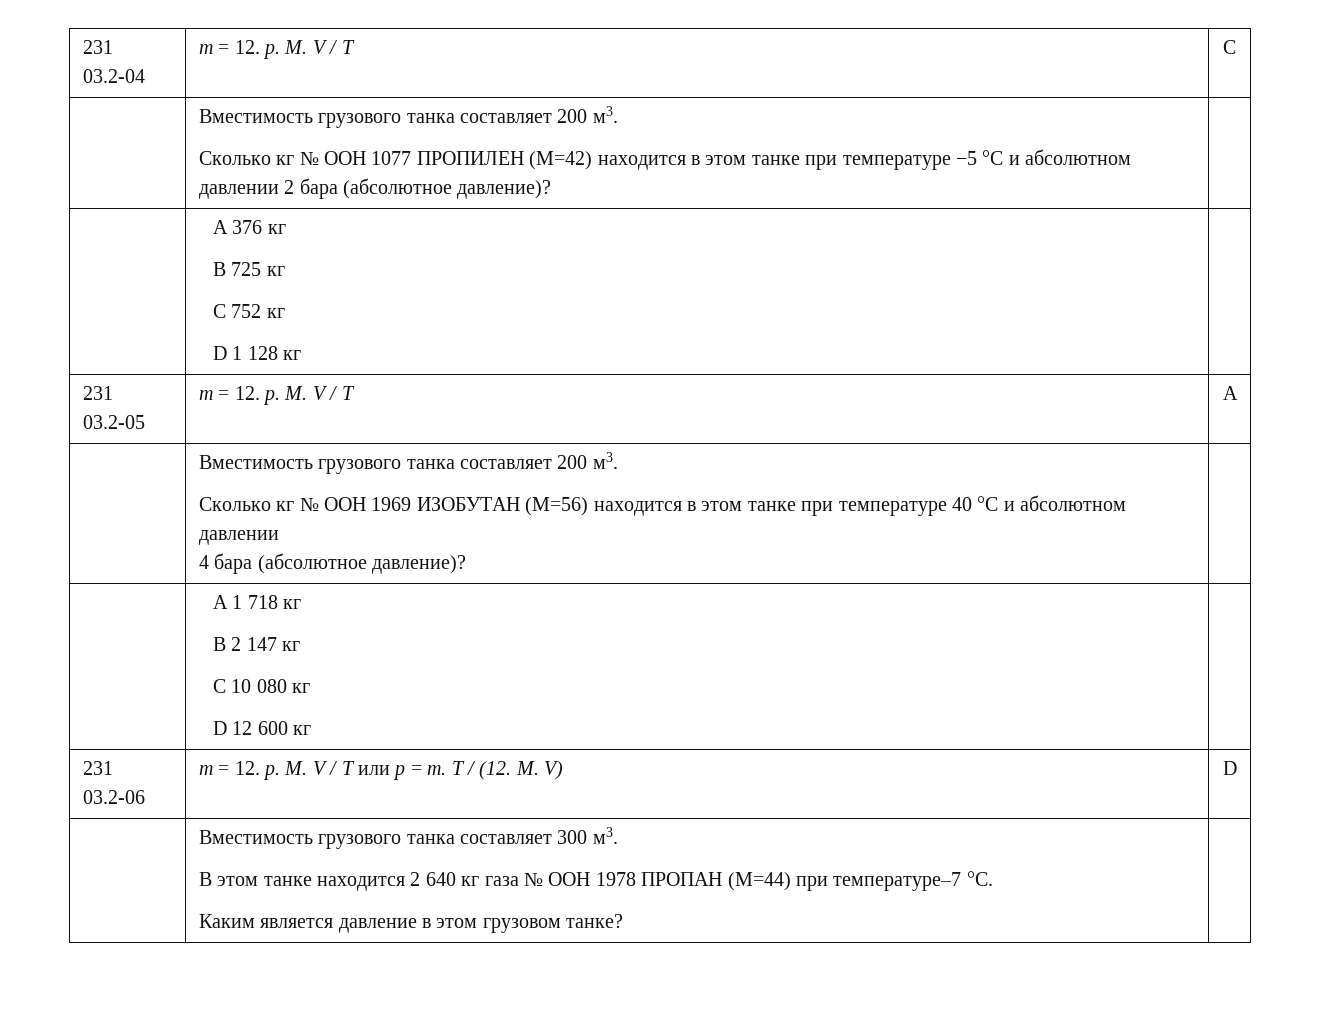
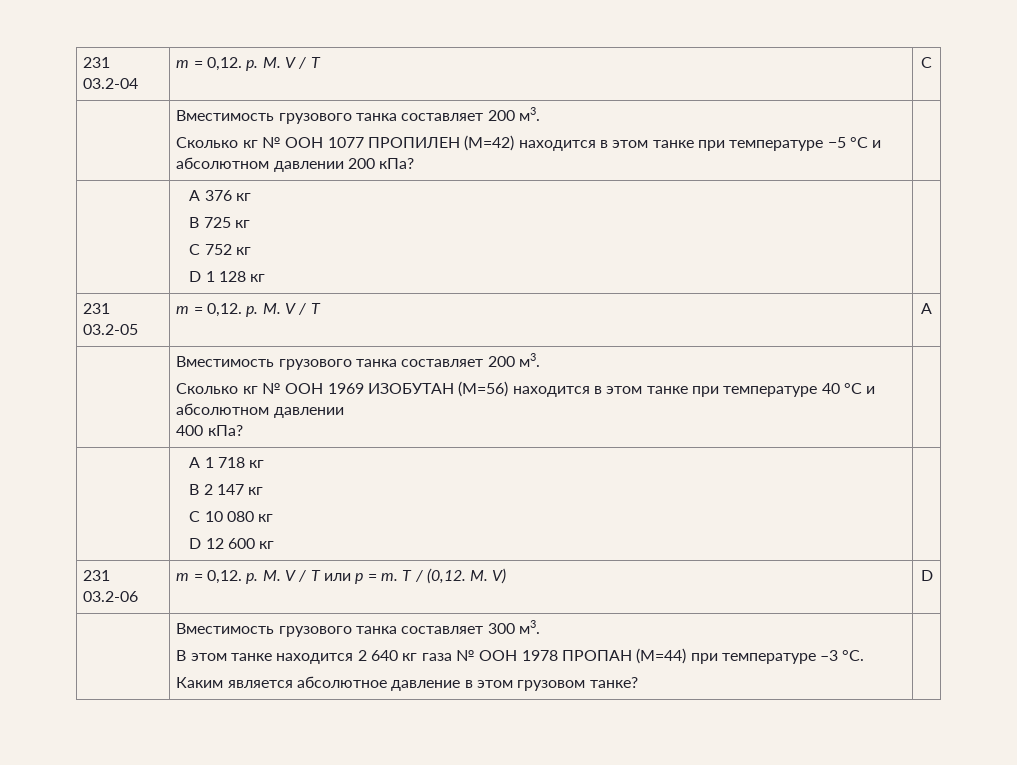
[234,40,260,54] 12. -> [207,57,243,71] 0,12.
[284,178,552,199] 2 бара (абсолютное давление)? -> [348,158,415,169] 200 кПа?
[234,386,260,400] 12. -> [207,303,243,317] 0,12.
[198,553,466,574] 4 бара (абсолютное давление)? -> [176,425,243,436] 400 кПа?
[234,761,260,775] 12. -> [207,570,243,584] 0,12.
[479,761,512,780] (12. -> [426,568,466,584] (0,12.
[833,872,962,891] температуре–7 -> [721,650,839,664] температуре –3
(334, 923) none -> [297,676,388,688] абсолютное

